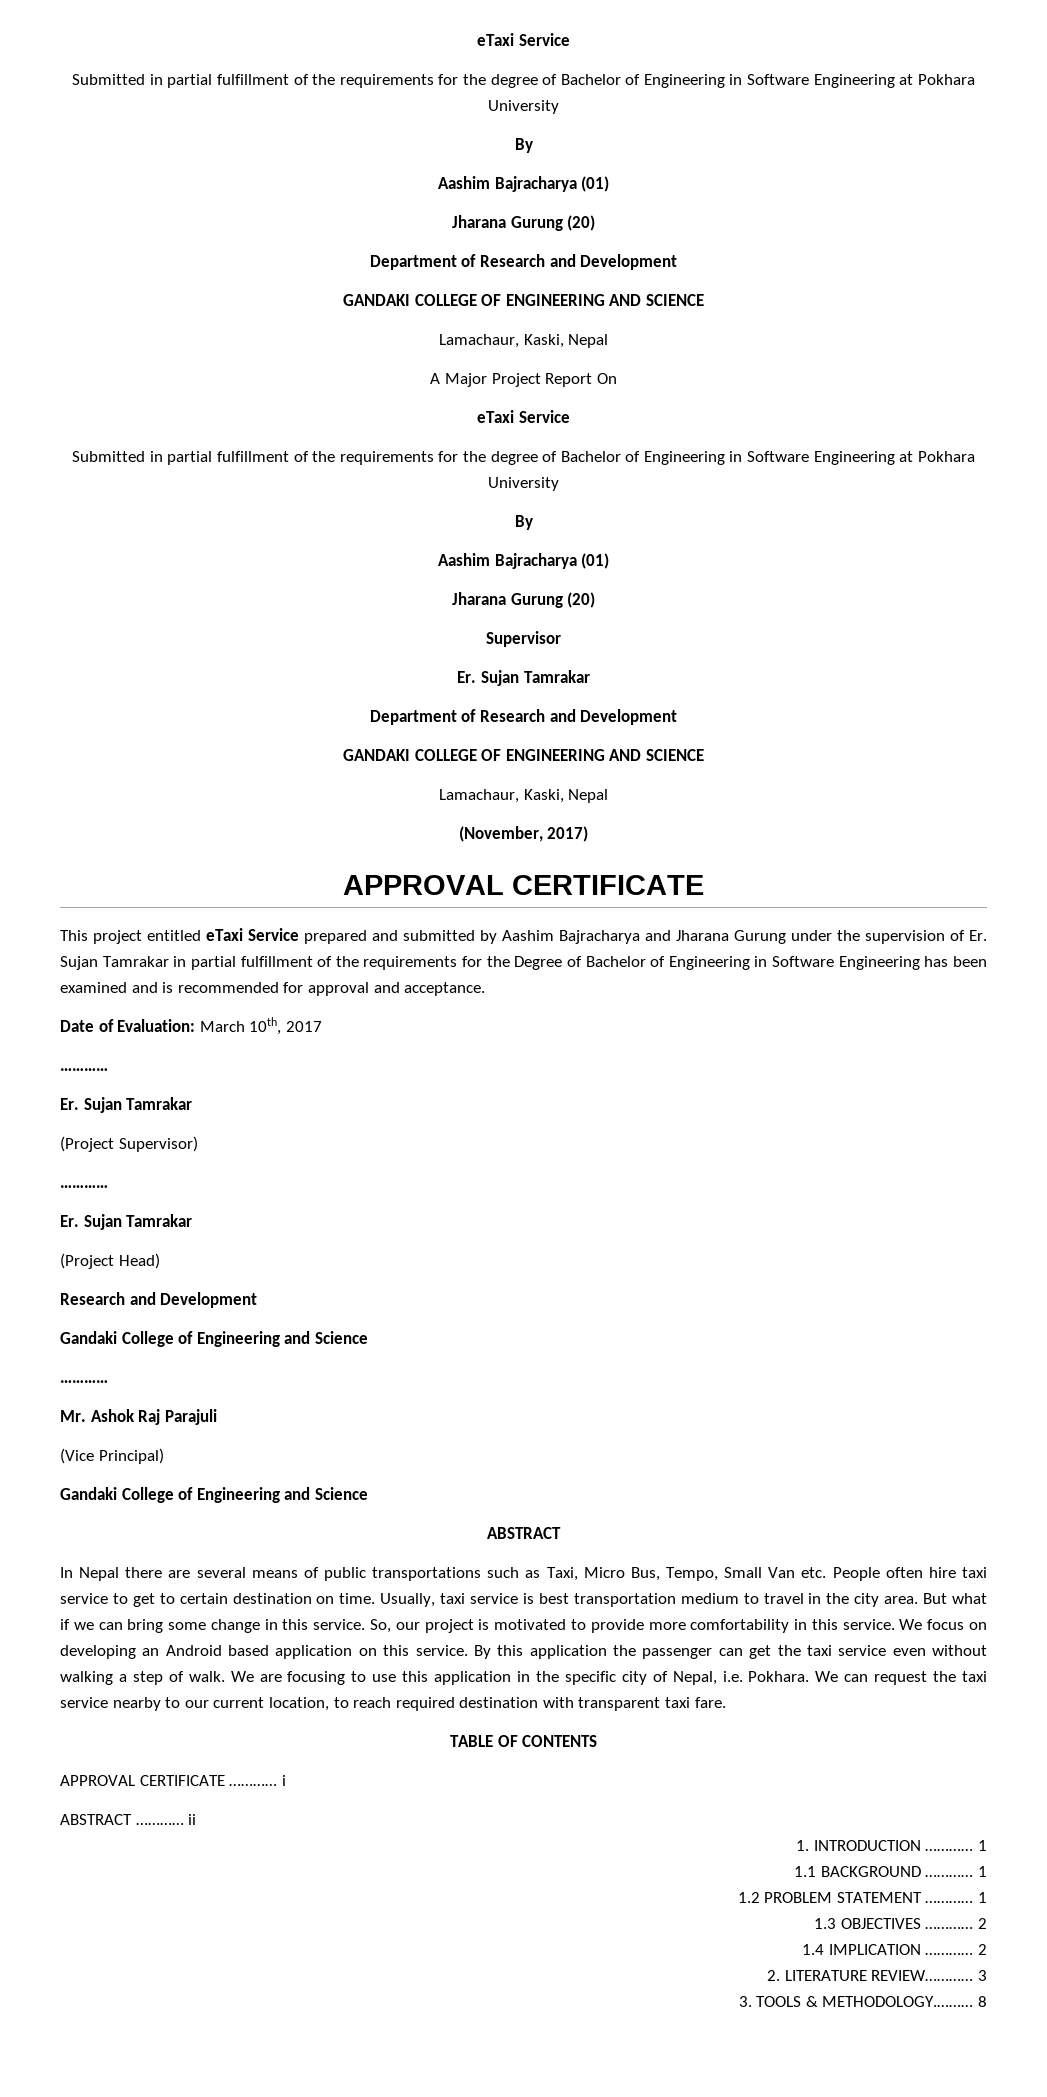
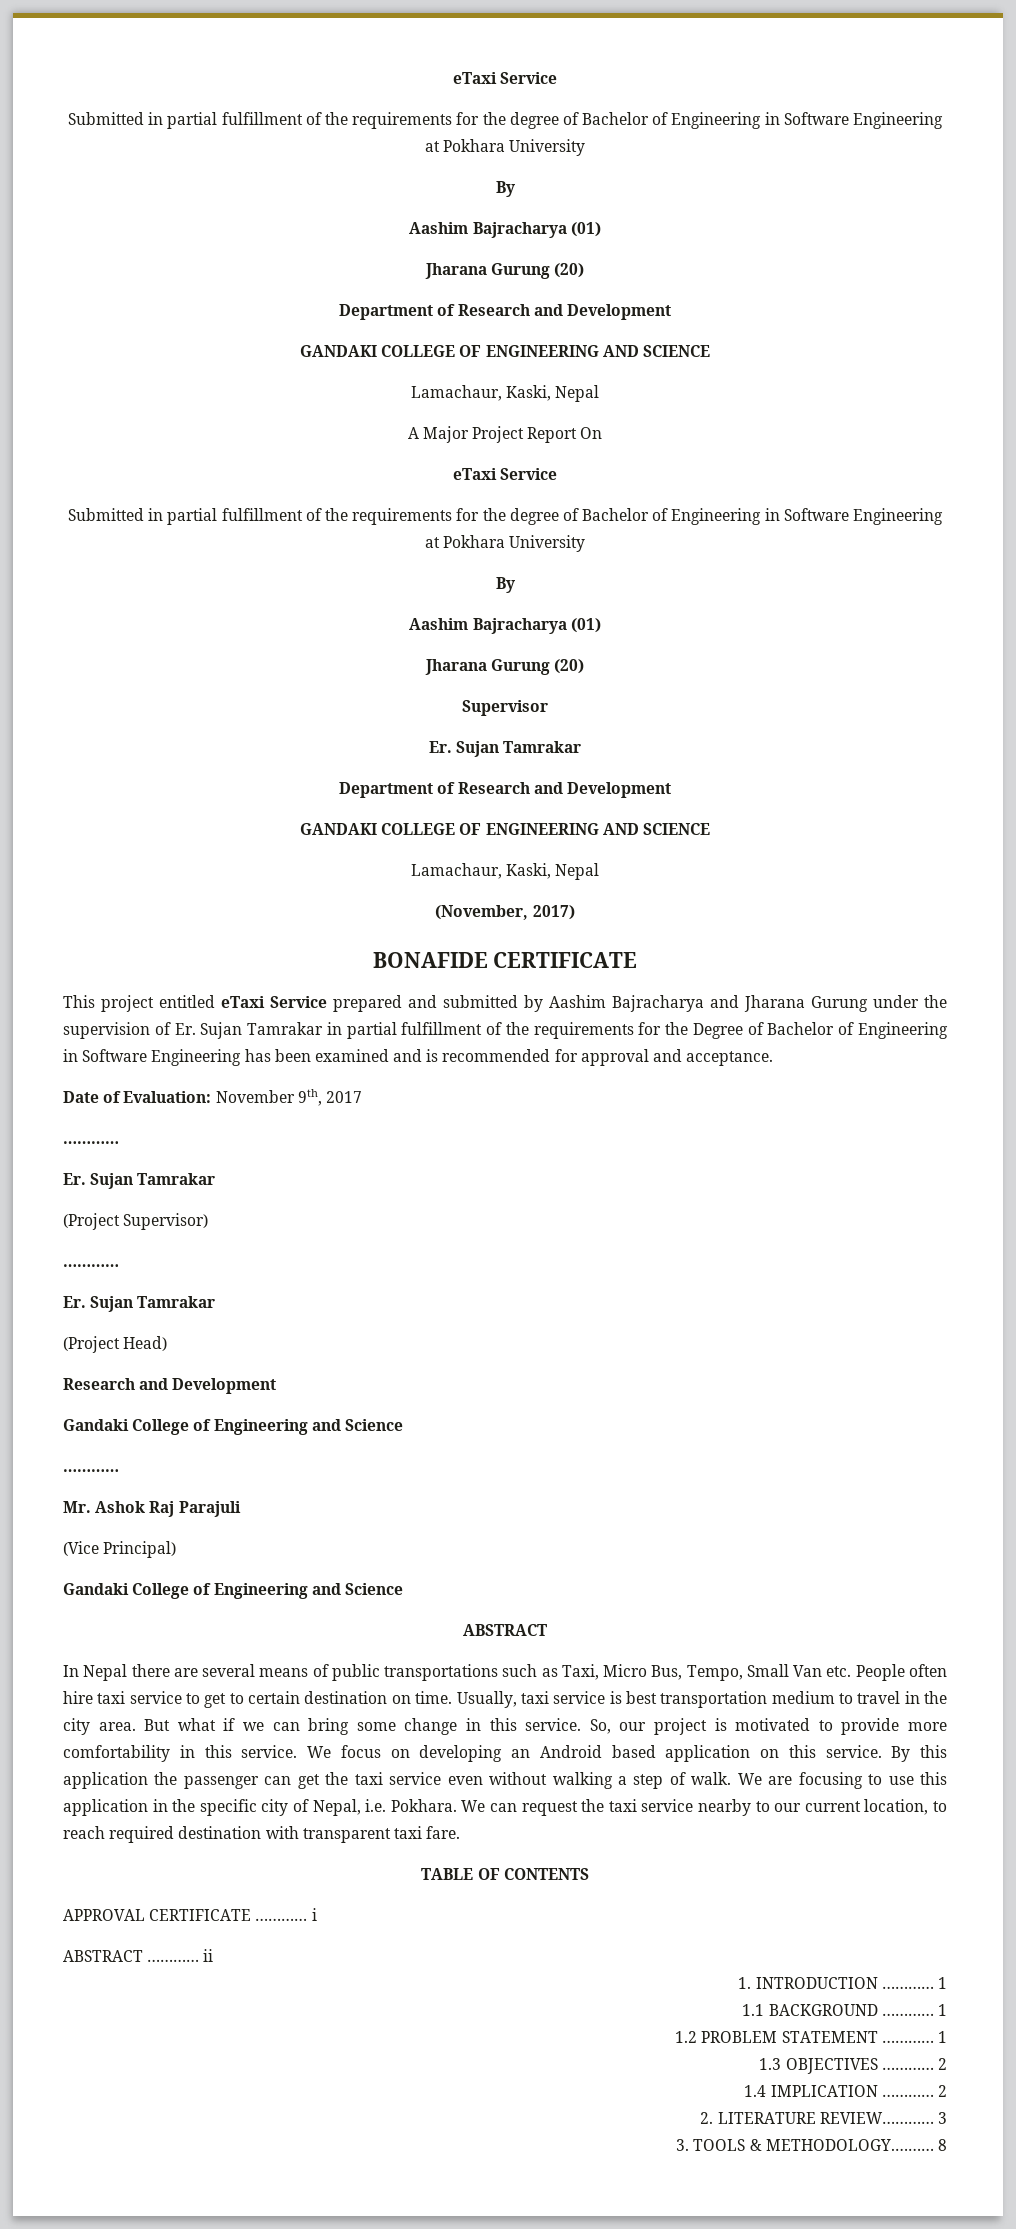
[343,875,504,895] APPROVAL -> [372,952,488,968] BONAFIDE
[199,1017,282,1035] March 10th, -> [215,1089,322,1106] November 9th,

